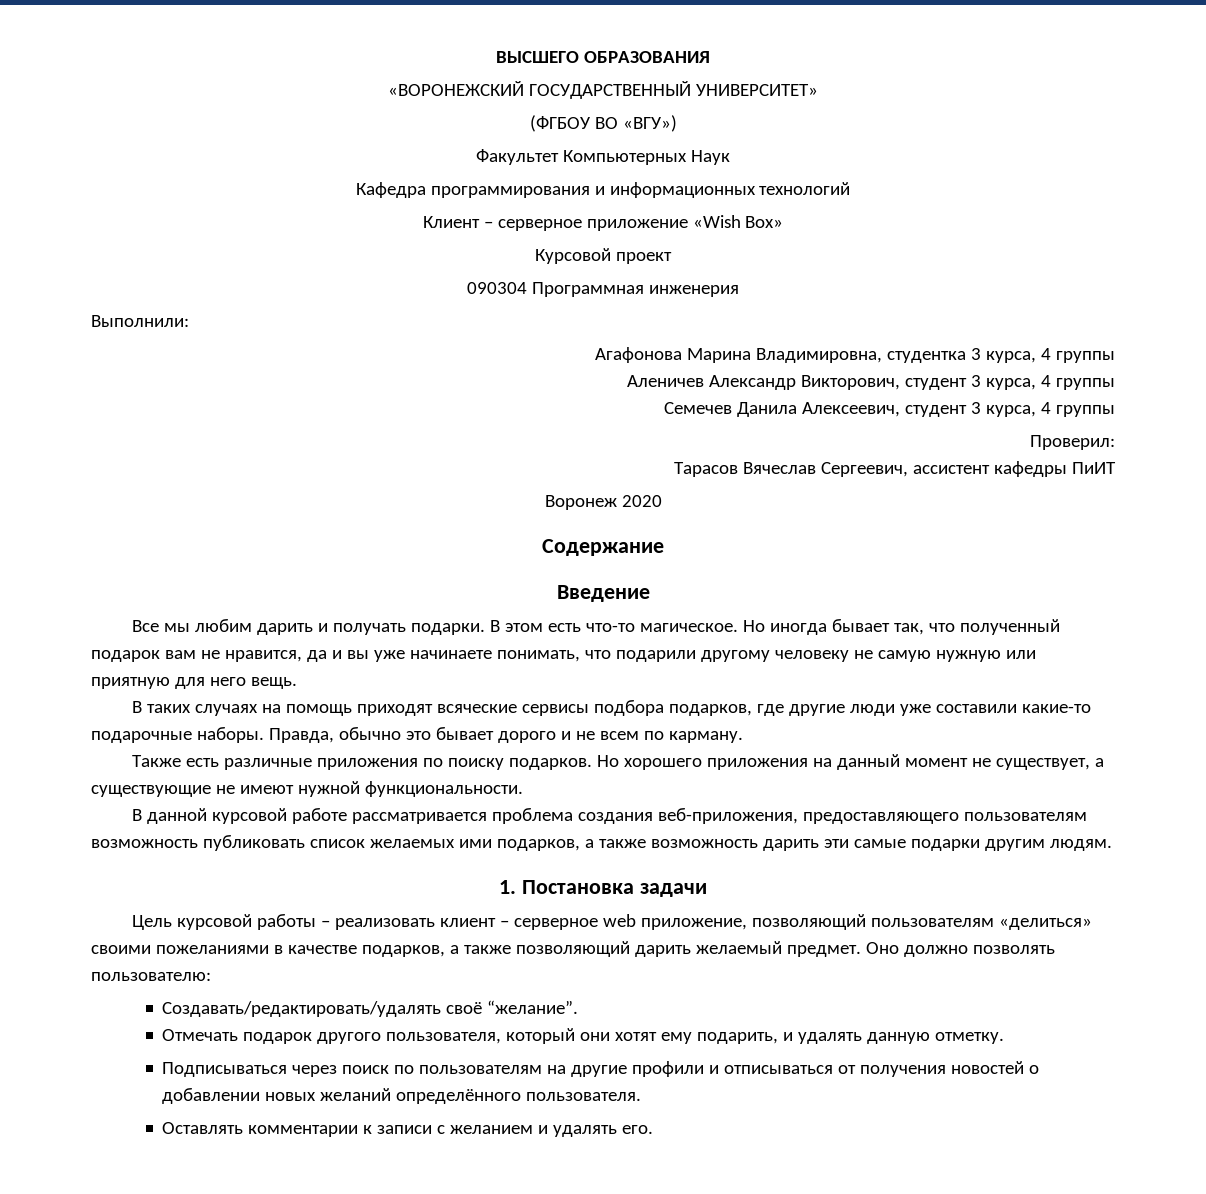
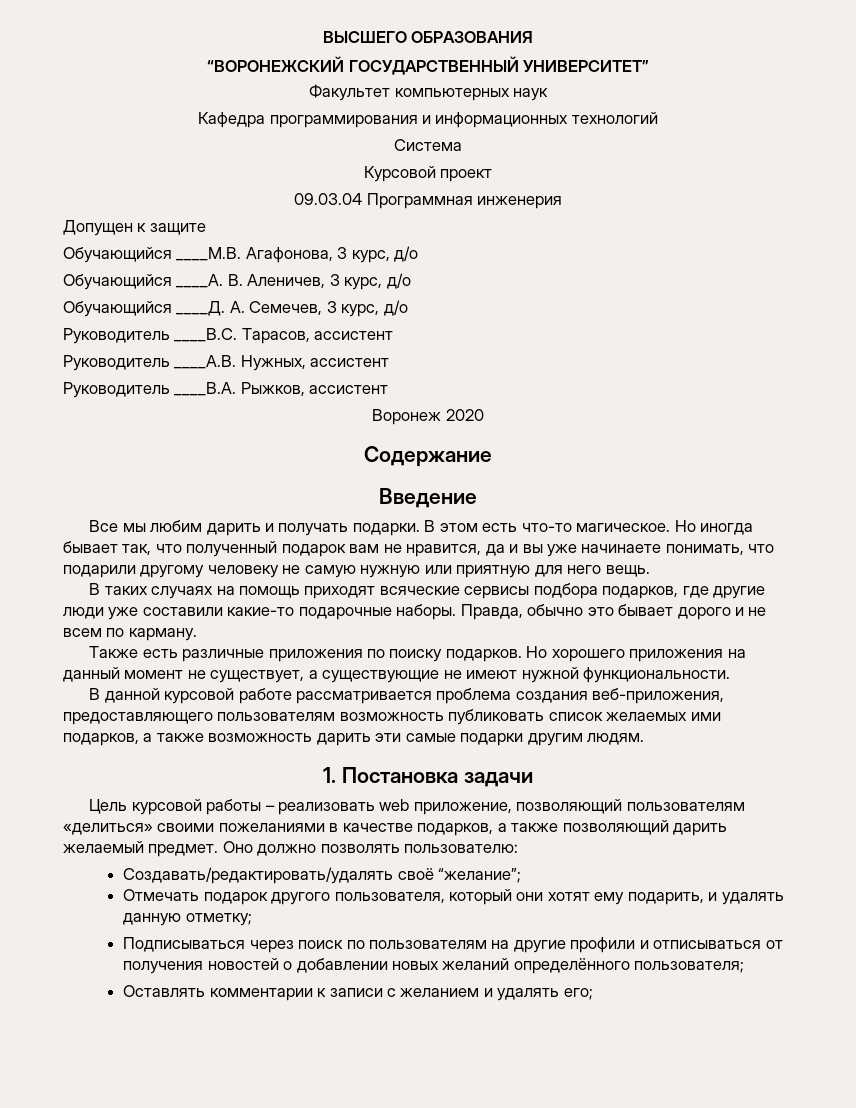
[388,81,818,99] [529,115,677,132] «ВОРОНЕЖСКИЙ ГОСУДАРСТВЕННЫЙ УНИВЕРСИТЕТ» // (ФГБОУ ВО «ВГУ») -> [207,56,649,75] “ВОРОНЕЖСКИЙ ГОСУДАРСТВЕННЫЙ УНИВЕРСИТЕТ”
[563,150,730,165] Компьютерных Наук -> [394,88,548,101] компьютерных наук
[422,215,784,231] Клиент – серверное приложение «Wish Box» -> [394,139,462,151] Система
[467,282,528,294] 090304 -> [294,193,363,205] 09.03.04
[91,315,189,327] [595,347,1115,363] [627,375,1115,390] [664,402,1115,417] [1030,435,1115,450] [674,461,1116,477] Выполнили: // Агафонова Марина Владимировна, студентка 3 курса, 4 группы // Аленичев Александр Викторович, студент 3 курса, 4 группы // Семечев Данила Алексеевич, студент 3 курса, 4 группы // Проверил: // Тарасов Вячеслав Сергеевич, ассистент кафедры ПиИТ -> [63,220,206,236] [63,246,419,263] [63,273,411,290] [63,300,408,317] [63,328,394,344] [63,355,390,371] [63,382,389,398] Допущен к защите // Обучающийся ____М.В. Агафонова, 3 курс, д/о // Обучающийся ____А. В. Аленичев, 3 курс, д/о // Обучающийся ____Д. А. Семечев, 3 курс, д/о // Руководитель ____В.С. Тарасов, ассистент // Руководитель ____А.В. Нужных, ассистент // Руководитель ____В.А. Рыжков, ассистент
[439,918,598,930] клиент – серверное -> (375, 808) none
[487,1000,579,1014] “желание”. -> [438,868,522,883] “желание”;
[935,1032,1005,1044] отметку. -> [185,913,252,926] отметку;
[526,1092,642,1101] пользователя. -> [634,961,745,973] пользователя;
[622,1125,654,1134] его. -> [563,988,593,1000] его;

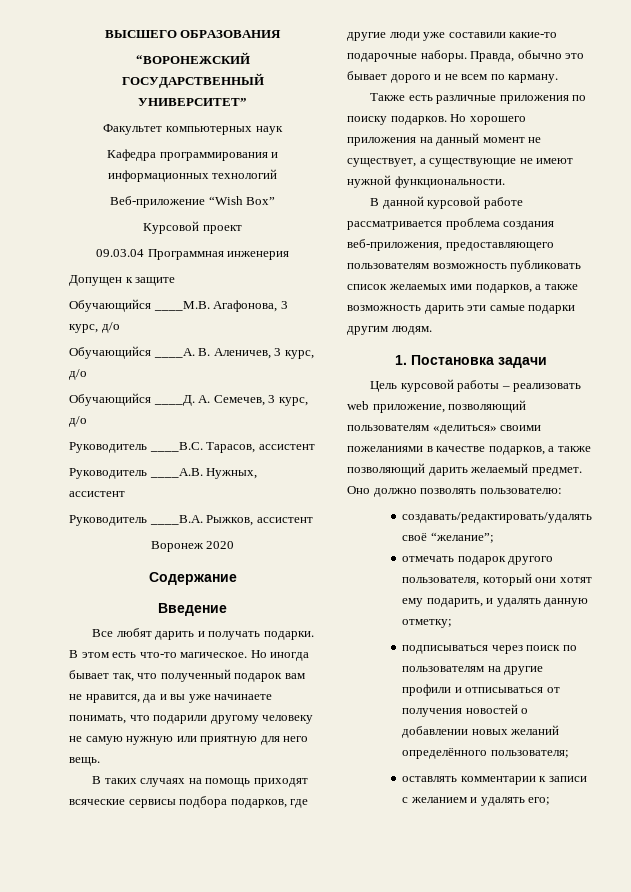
[394,139,462,151] Система -> [109,196,276,208] Веб-приложение “Wish Box”
[122,520,203,532] мы любим -> [116,628,152,637] любят
[123,867,394,884] Создавать/редактировать/удалять -> [402,512,593,523] создавать/редактировать/удалять
[123,889,200,901] Отмечать -> [402,556,455,562] отмечать
[123,937,246,952] Подписываться -> [402,645,489,654] подписываться
[123,985,206,997] Оставлять -> [402,776,458,782] оставлять

